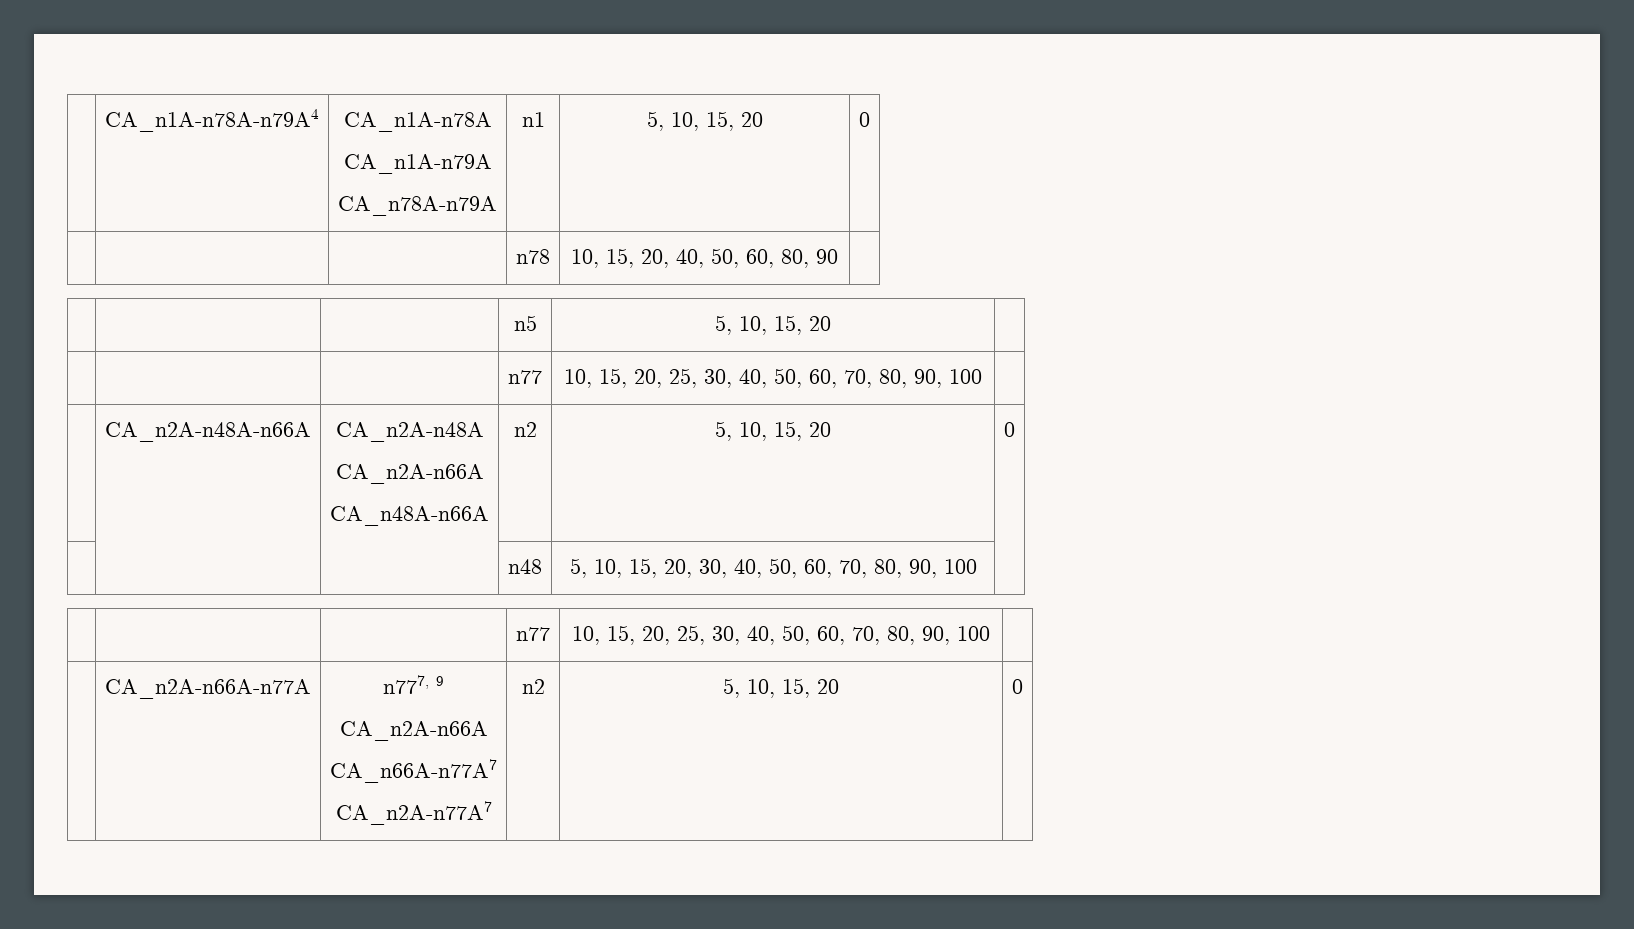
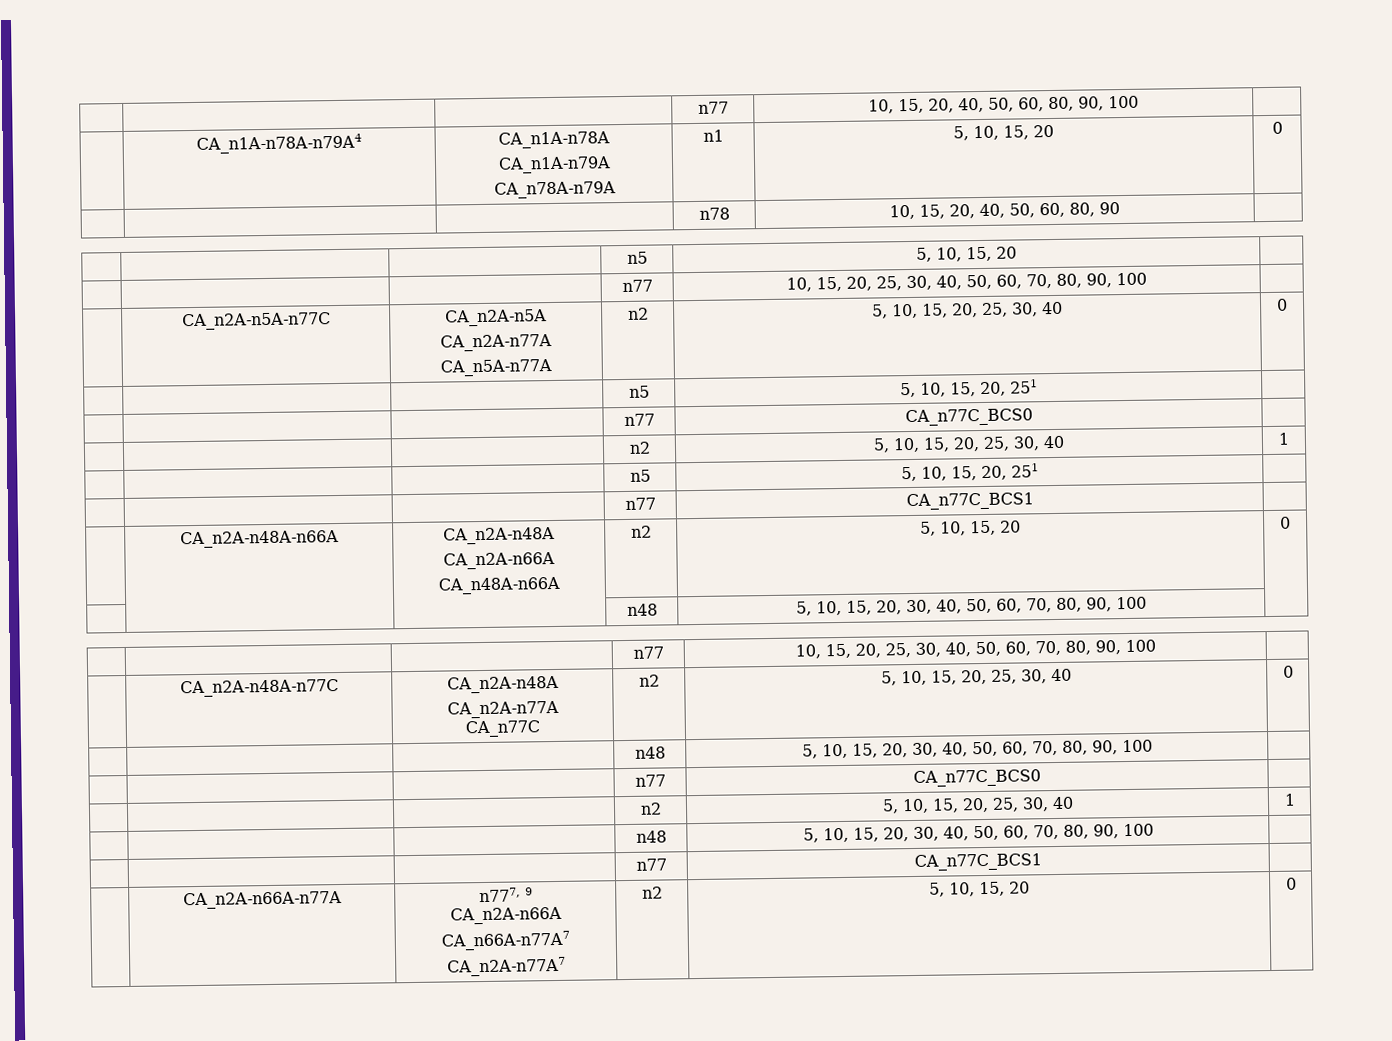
(105, 120) | -> [697,101,729,114] [868,95,1139,114] | | | n77 | 10, 15, 20, 40, 50, 60, 80, 90, 100 | // |
(982, 376) none -> [181,312,331,331] [445,309,547,327] [440,334,552,352] [440,358,552,377] [627,307,649,320] [872,301,1063,319] [1276,298,1288,311] [628,385,650,398] [899,379,1038,398] [623,413,655,427] [904,408,1033,427] [628,441,651,454] [873,435,1065,453] [1278,432,1289,445] [629,469,651,482] [900,463,1039,482] [624,497,656,510] [905,492,1034,511] // | CA_n2A-n5A-n77C | CA_n2A-n5A // CA_n2A-n77A // CA_n5A-n77A | n2 | 5, 10, 15, 20, 25, 30, 40 | 0 // | | | n5 | 5, 10, 15, 20, 251 | // | | | n77 | CA_n77C_BCS0 | // | | | n2 | 5, 10, 15, 20, 25, 30, 40 | 1 // | | | n5 | 5, 10, 15, 20, 251 | // | | | n77 | CA_n77C_BCS1 |
(990, 633) none -> [179,679,339,698] [446,675,559,694] [446,700,559,719] [465,720,540,738] [638,674,660,687] [880,668,1072,686] [1282,665,1294,678] [634,746,666,759] [801,739,1153,759] [634,774,666,787] [913,769,1041,787] [639,802,662,815] [881,796,1074,814] [1283,793,1296,806] [635,830,667,843] [802,823,1154,843] [635,858,667,871] [914,853,1042,871] // | CA_n2A-n48A-n77C | CA_n2A-n48A // CA_n2A-n77A // CA_n77C | n2 | 5, 10, 15, 20, 25, 30, 40 | 0 // | | | n48 | 5, 10, 15, 20, 30, 40, 50, 60, 70, 80, 90, 100 | // | | | n77 | CA_n77C_BCS0 | // | | | n2 | 5, 10, 15, 20, 25, 30, 40 | 1 // | | | n48 | 5, 10, 15, 20, 30, 40, 50, 60, 70, 80, 90, 100 | // | | | n77 | CA_n77C_BCS1 |

